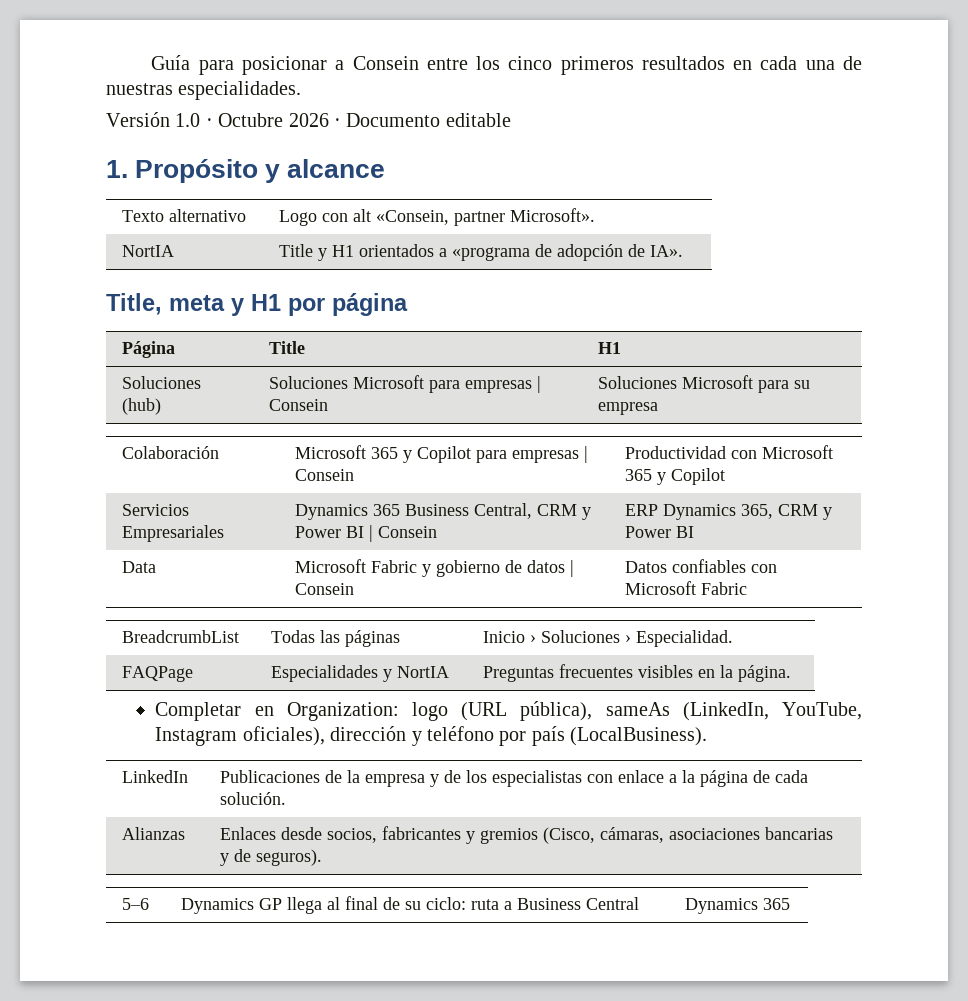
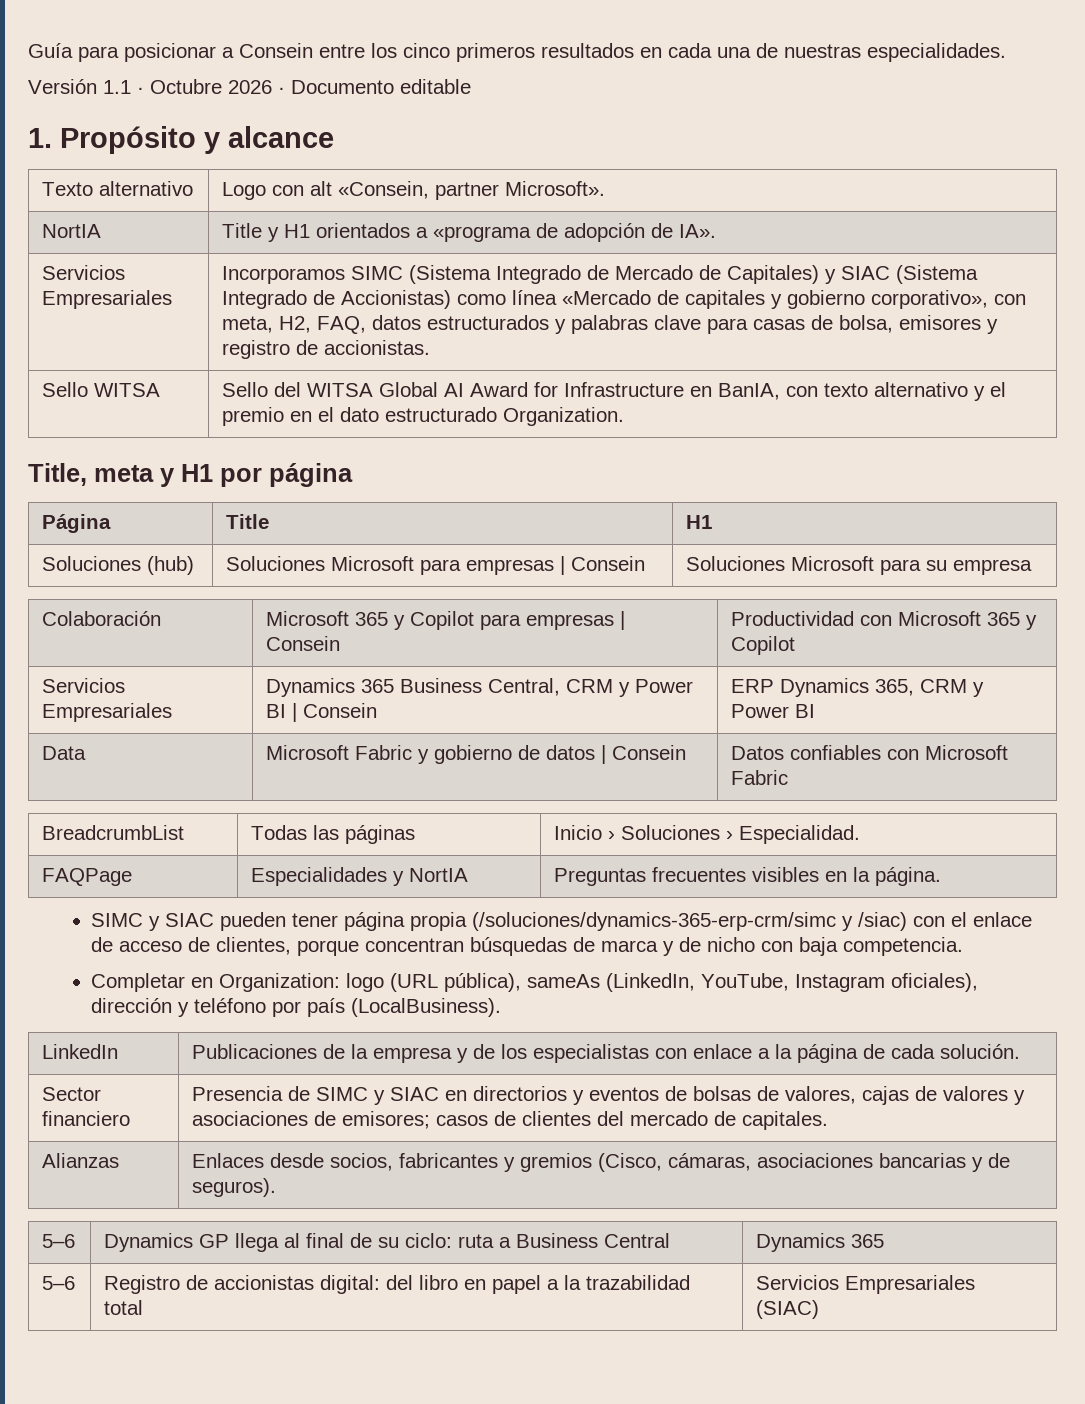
[175,113,201,127] 1.0 -> [103,80,131,94] 1.1
(683, 251) none -> [42,265,126,280] [42,290,173,309] [222,265,979,284] [222,290,1027,309] [222,315,999,334] [222,340,431,359] [42,382,161,397] [222,382,1007,401] [222,407,625,426] // Servicios Empresariales | Incorporamos SIMC (Sistema Integrado de Mercado de Capitales) y SIAC (Sistema Integrado de Accionistas) como línea «Mercado de capitales y gobierno corporativo», con meta, H2, FAQ, datos estructurados y palabras clave para casas de bolsa, emisores y registro de accionistas. // Sello WITSA | Sello del WITSA Global AI Award for Infrastructure en BanIA, con texto alternativo y el premio en el dato estructurado Organization.
(791, 673) none -> [91,912,1033,931] [91,937,964,956] // SIMC y SIAC pueden tener página propia (/soluciones/dynamics-365-erp-crm/simc y /siac) con el enlace de acceso de clientes, porque concentran búsquedas de marca y de nicho con baja competencia.
(286, 798) none -> [42,1087,102,1101] [42,1111,131,1126] [192,1086,1026,1105] [192,1111,829,1130] // Sector financiero | Presencia de SIMC y SIAC en directorios y eventos de bolsas de valores, cajas de valores y asociaciones de emisores; casos de clientes del mercado de capitales.
(790, 904) none -> [42,1276,76,1290] [104,1275,691,1294] [104,1300,144,1315] [756,1275,976,1294] [756,1300,820,1319] // 5–6 | Registro de accionistas digital: del libro en papel a la trazabilidad total | Servicios Empresariales (SIAC)

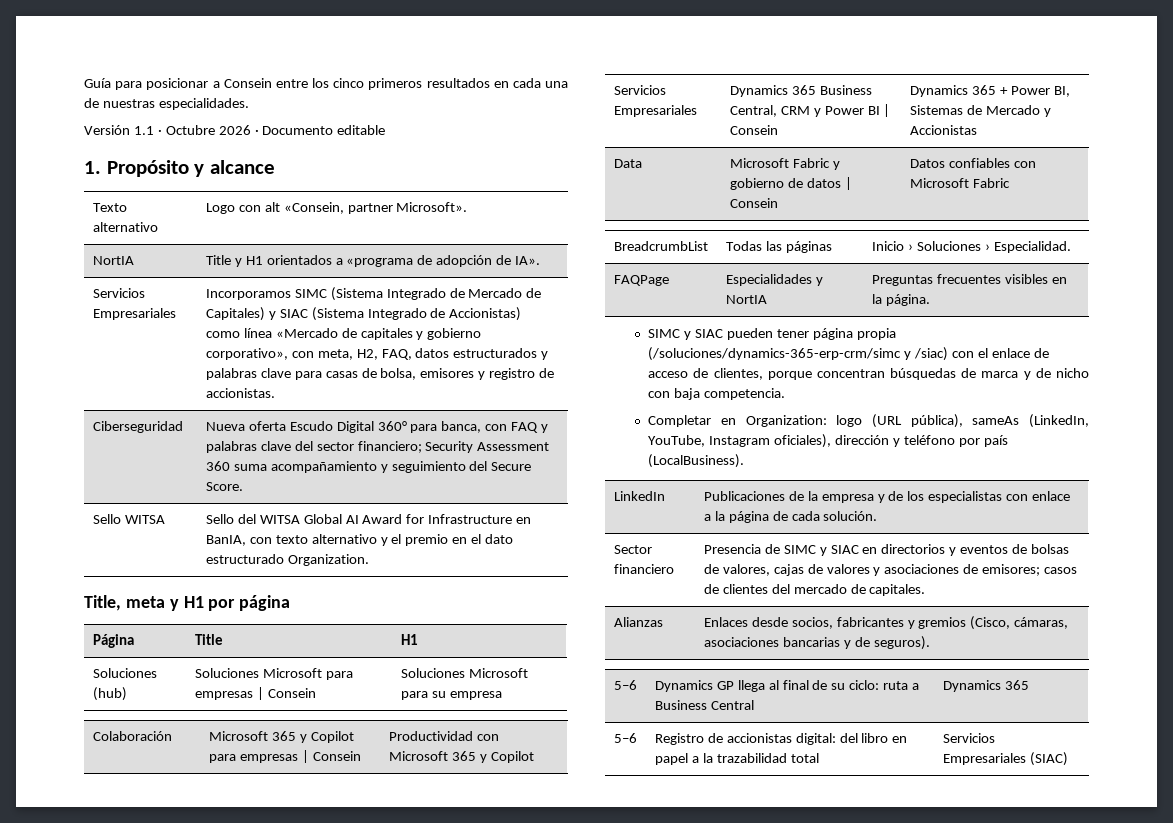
(431, 347) none -> [92,421,183,433] [205,421,549,433] [205,441,550,453] [205,461,532,473] [205,482,243,491] // Ciberseguridad | Nueva oferta Escudo Digital 360° para banca, con FAQ y palabras clave del sector financiero; Security Assessment 360 suma acompañamiento y seguimiento del Secure Score.
[731,678,985,697] [731,704,816,718] ERP Dynamics 365, CRM y Power BI -> [909,85,1070,97] [909,105,1051,117] [909,125,977,135] Dynamics 365 + Power BI, Sistemas de Mercado y Accionistas

